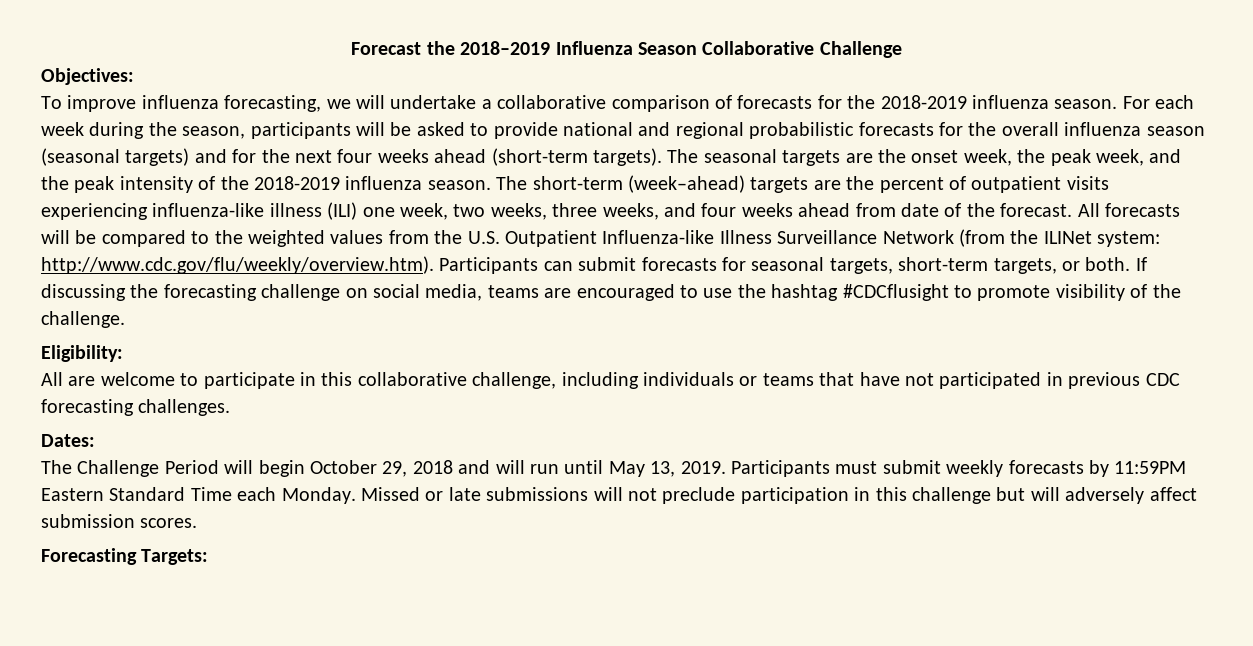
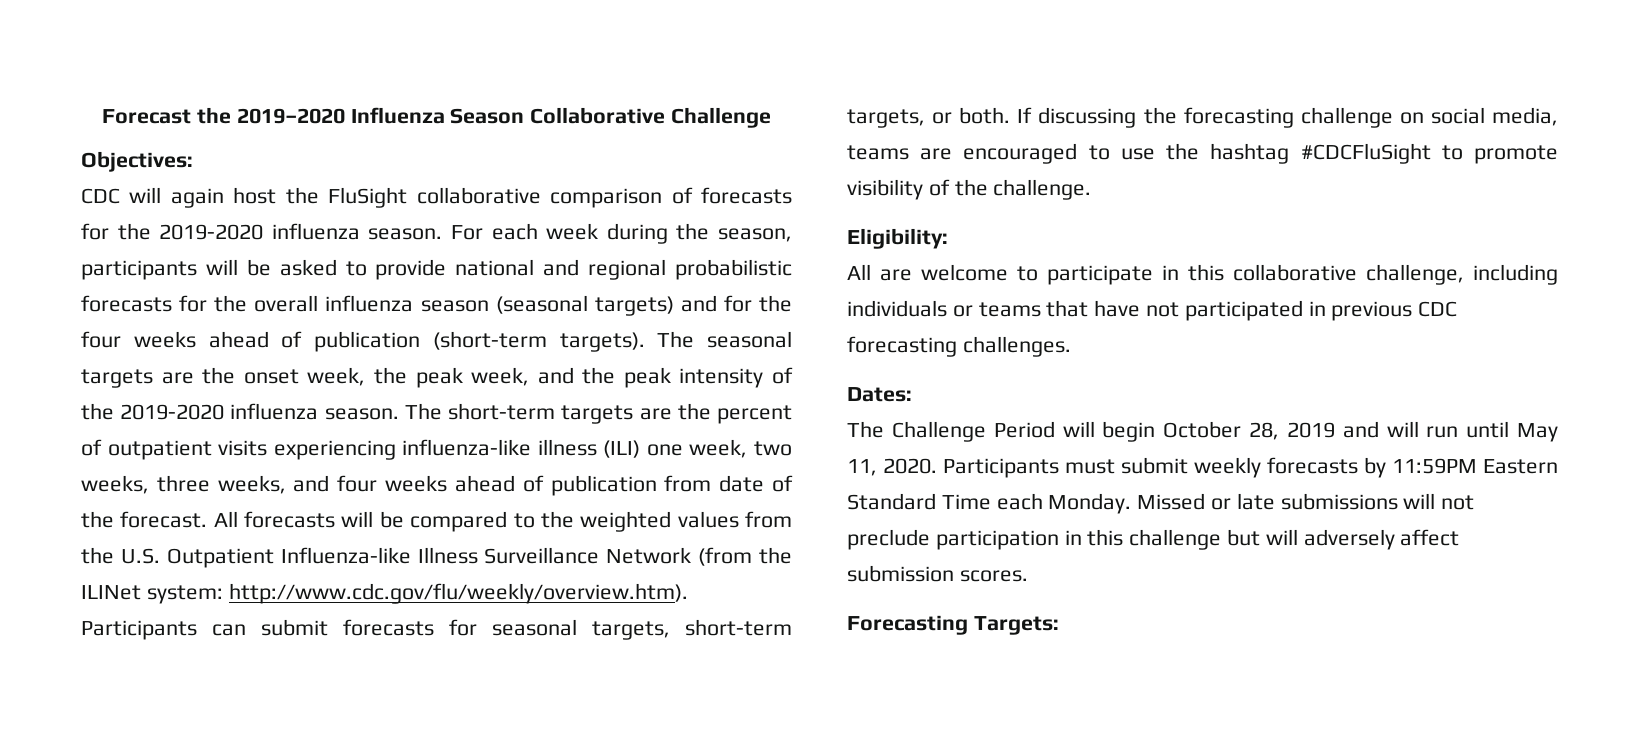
[460,41,551,55] 2018–2019 -> [236,108,345,124] 2019–2020
[41,95,492,112] To improve influenza forecasting, we will undertake a -> [81,187,408,208] CDC will again host the FluSight
[880,95,967,109] 2018-2019 -> [159,224,264,240] 2019-2020
[295,149,487,163] next four weeks ahead -> [81,331,420,352] four weeks ahead of publication
[254,176,340,190] 2018-2019 -> [120,404,225,420] 2019-2020
[627,175,745,193] (week–ahead) -> (556, 411) none
(851, 210) none -> [522,475,657,496] of publication
[842,284,949,301] #CDCflusight -> [1300,143,1431,164] #CDCFluSight
[382,460,453,477] 29, 2018 -> [1249,422,1335,440] 28, 2019
[650,461,726,477] 13, 2019. -> [847,458,937,476] 11, 2020.

